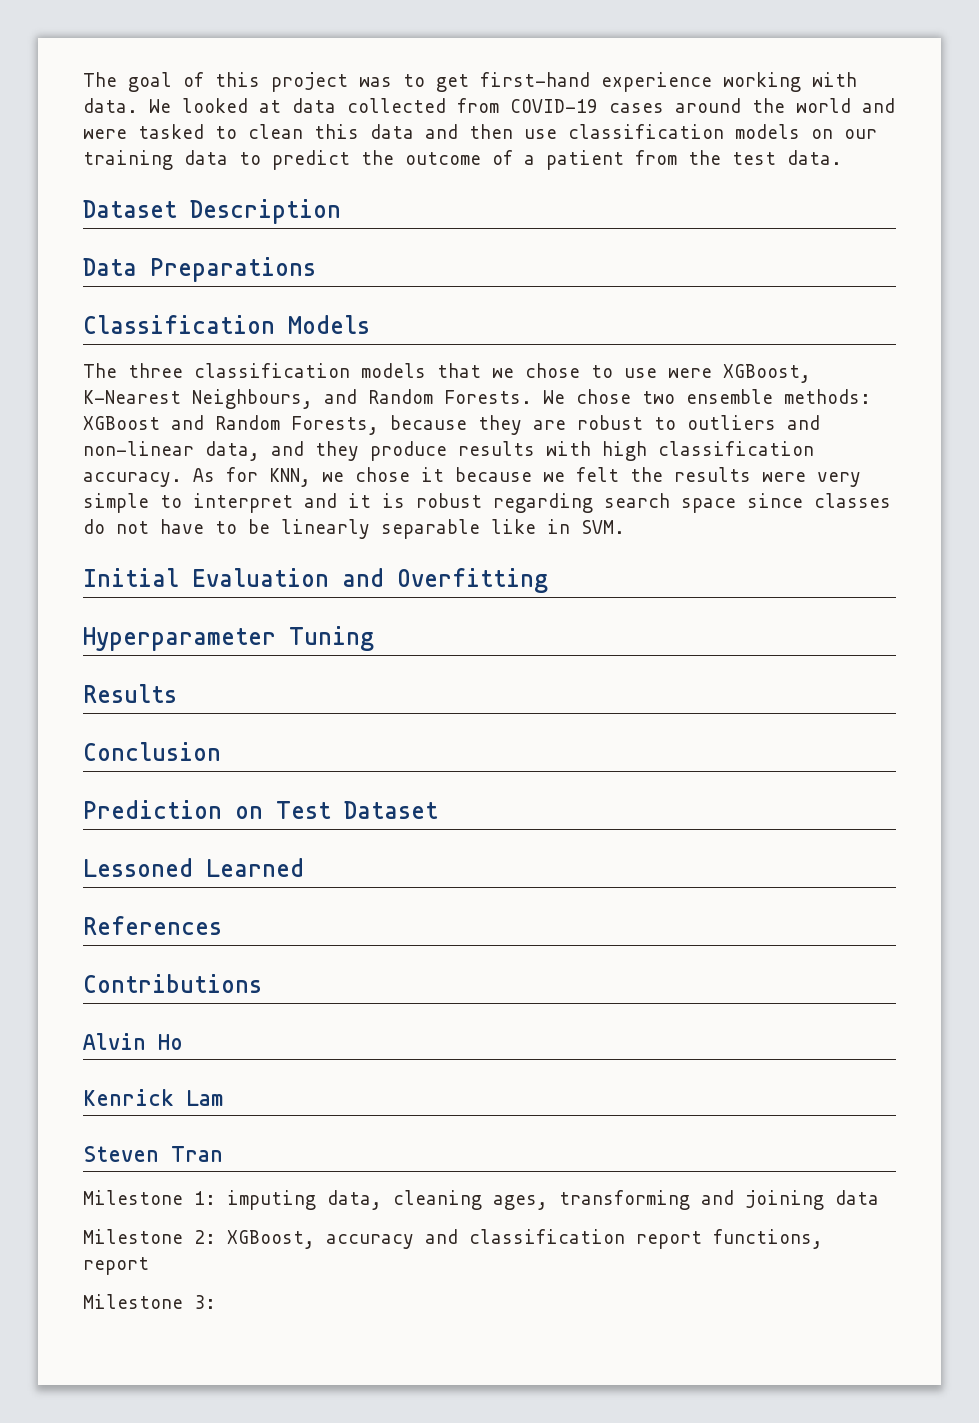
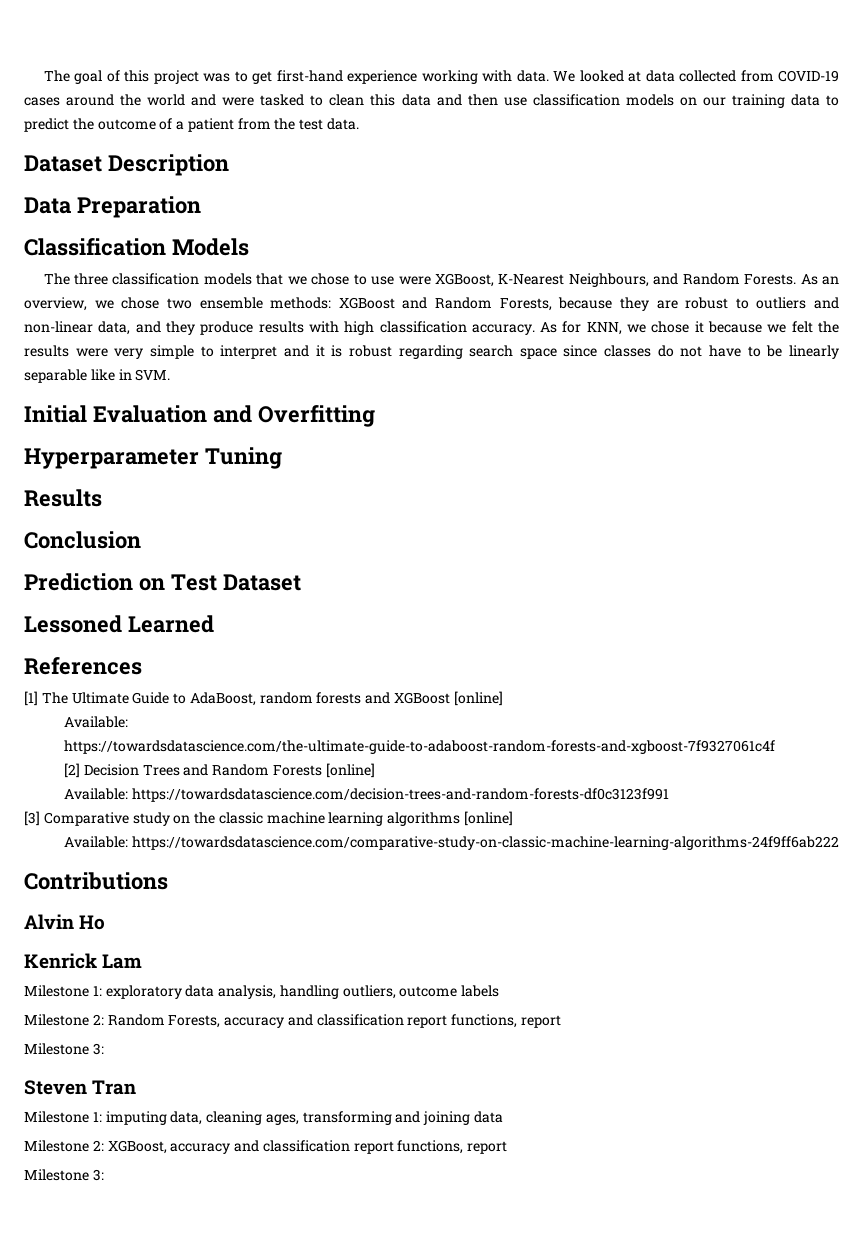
[150,257,316,282] Preparations -> [76,196,201,218] Preparation
[543,390,565,404] We -> [800,274,839,285] [24,297,114,311] As an overview, we
(222, 925) none -> [24,691,503,706] [64,716,129,728] [64,740,776,754] [64,763,375,778] [64,788,669,802] [24,811,514,826] [64,836,839,850] // [1] The Ultimate Guide to AdaBoost, random forests and XGBoost [online] // Available: https://towardsdatascience.com/the-ultimate-guide-to-adaboost-random-forests-and-xgboost-7f9327061c4f // [2] Decision Trees and Random Forests [online] // Available: https://towardsdatascience.com/decision-trees-and-random-forests-df0c3123f991 // [3] Comparative study on the classic machine learning algorithms [online] // Available: https://towardsdatascience.com/comparative-study-on-classic-machine-learning-algorithms-24f9ff6ab222
(223, 1098) none -> [24,985,500,999] [24,1014,562,1028] [24,1043,104,1055] // Milestone 1: exploratory data analysis, handling outliers, outcome labels // Milestone 2: Random Forests, accuracy and classification report functions, report // Milestone 3:

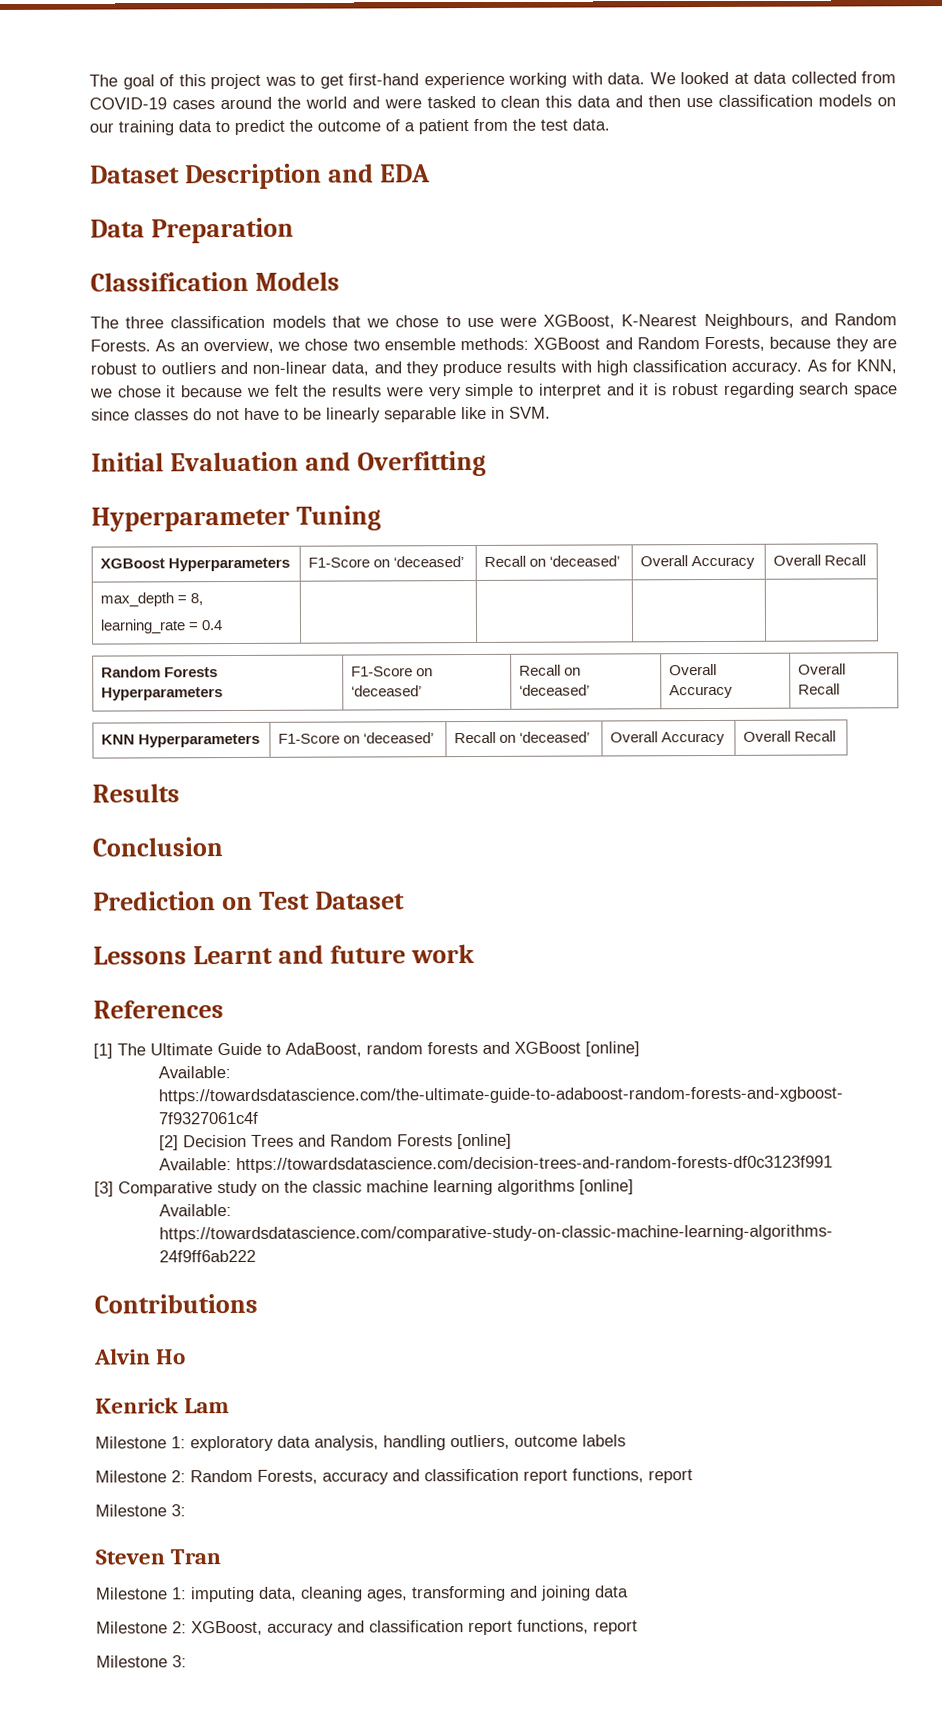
(229, 165) none -> [328,163,432,183] and EDA
(282, 458) none -> [99,557,290,572] [307,556,464,568] [483,555,620,567] [639,555,755,570] [772,554,866,566] [99,592,203,607] [99,619,223,634] [100,666,218,678] [100,687,223,701] [350,666,433,677] [350,685,422,697] [518,664,581,676] [518,684,590,696] [668,663,717,676] [668,684,733,699] [797,663,846,675] [797,683,840,695] [100,733,260,748] [277,732,434,744] [453,731,590,744] [609,731,725,746] [742,730,836,742] // XGBoost Hyperparameters | F1-Score on ‘deceased’ | Recall on ‘deceased’ | Overall Accuracy | Overall Recall // max_depth = 8, // learning_rate = 0.4 | | | | // Random Forests Hyperparameters | F1-Score on ‘deceased’ | Recall on ‘deceased’ | Overall Accuracy | Overall Recall // KNN Hyperparameters | F1-Score on ‘deceased’ | Recall on ‘deceased’ | Overall Accuracy | Overall Recall
[24,615,214,633] Lessoned Learned -> [93,943,476,965] Lessons Learnt and future work

